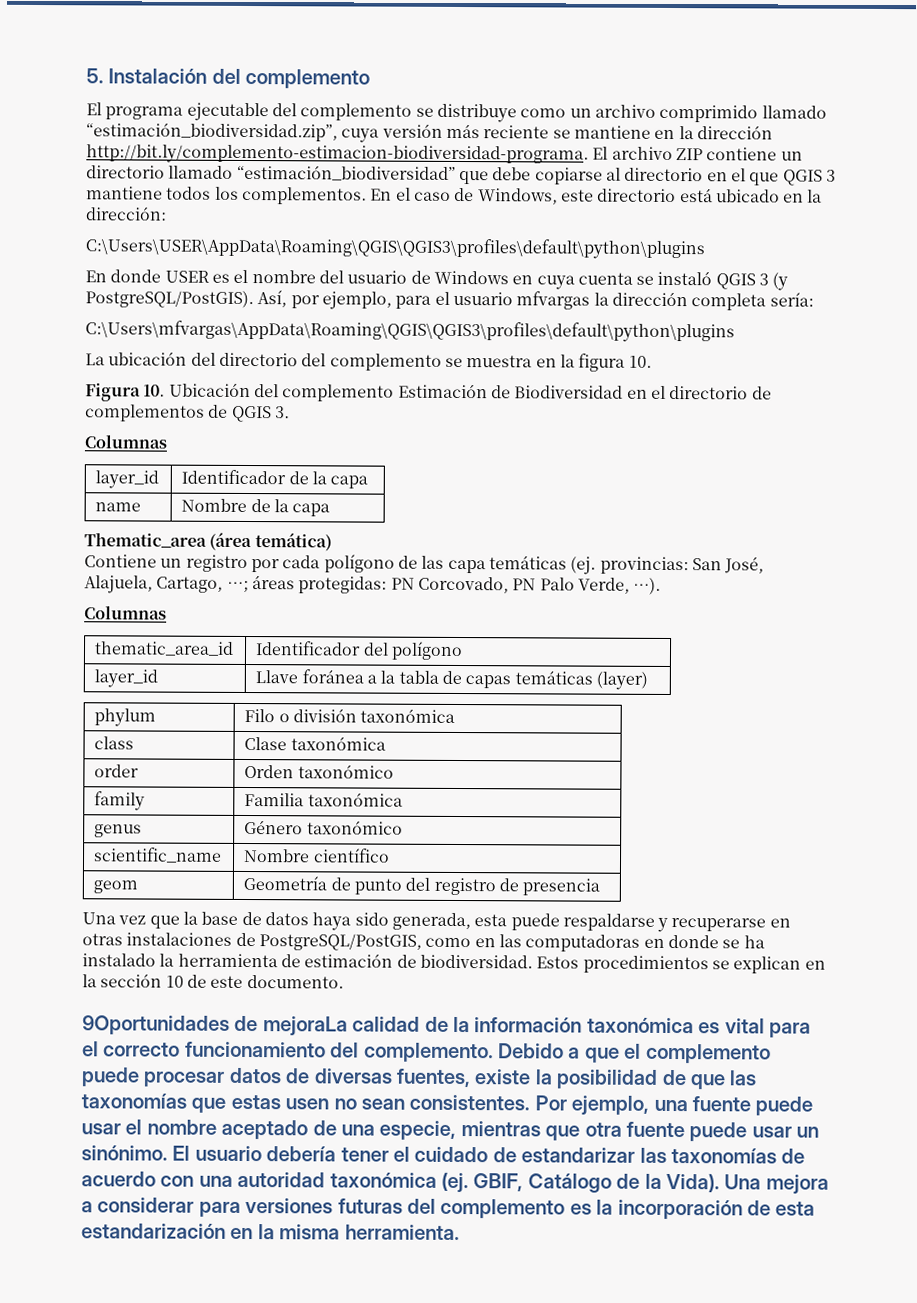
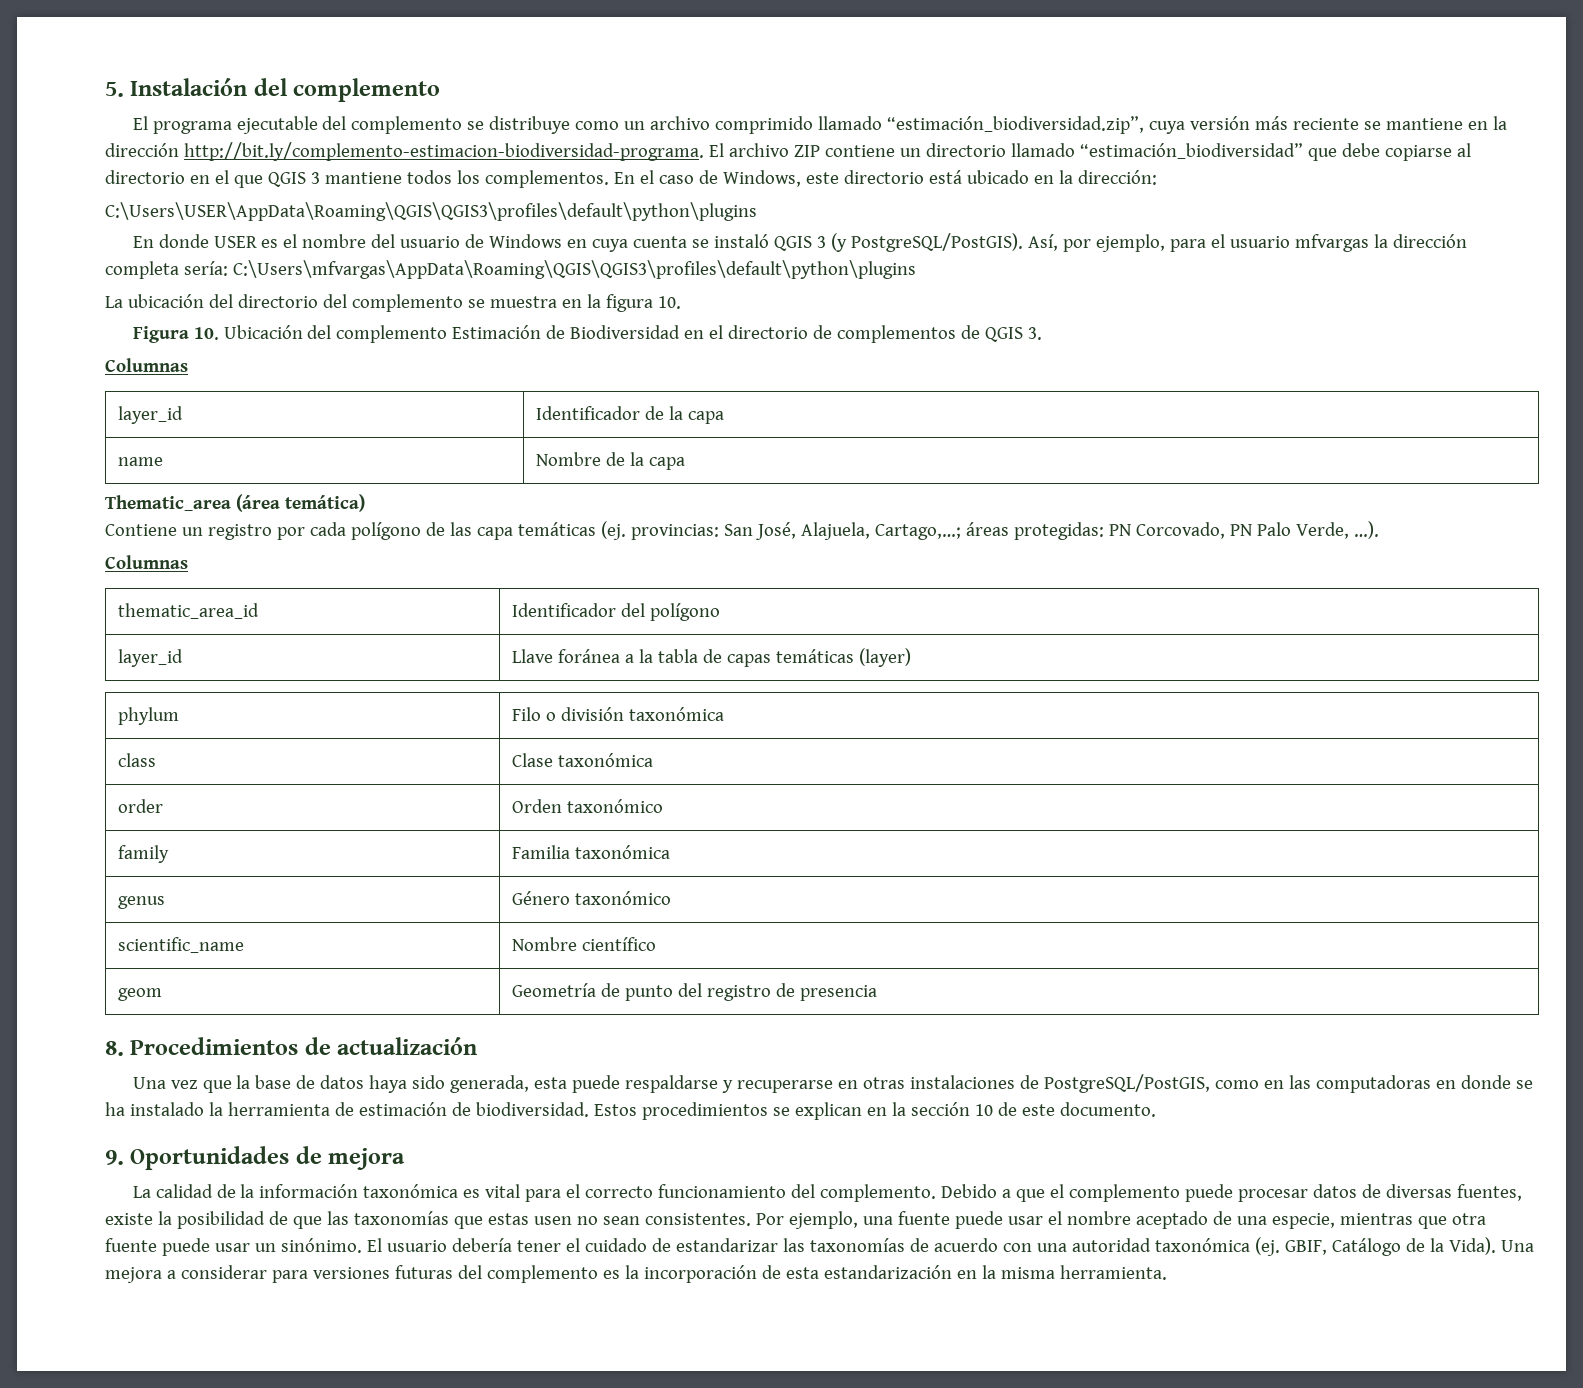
(814, 299) // -> (228, 268) none
[156,576,249,593] Cartago, …; -> [874,524,961,540] Cartago,…;
(601, 887) none -> [105,1037,478,1056] // 8. Procedimientos de actualización
[82,1015,348,1037] 9Oportunidades de mejoraLa -> [105,1146,406,1170] [132,1186,151,1198] 9. Oportunidades de mejora // La

